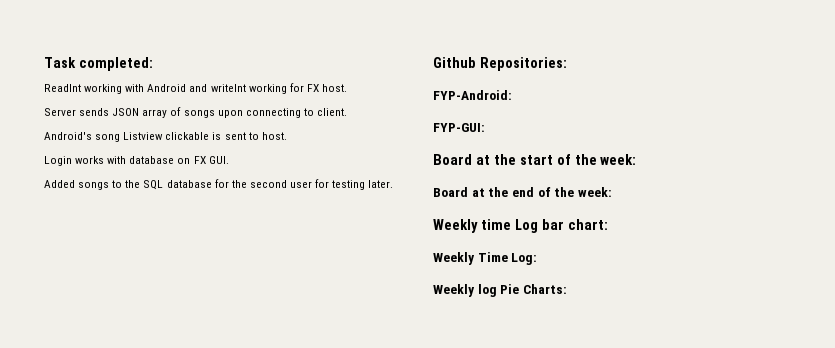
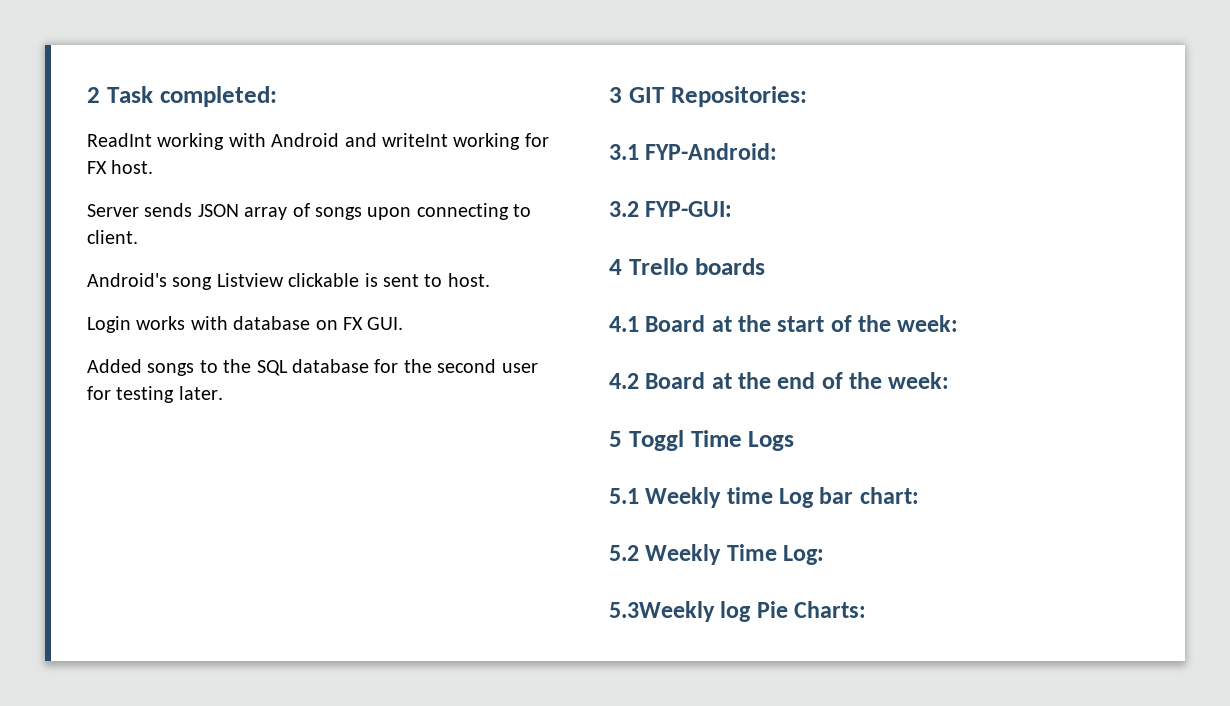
(44, 62) none -> [87,87,100,103] 2
[433,57,476,68] Github -> [609,87,665,103] 3 GIT
(567, 64) none -> [609,144,639,160] 3.1
(512, 95) none -> [609,201,639,217] 3.2
(485, 127) none -> [609,258,765,275] [609,316,639,332] 4 Trello boards // 4.1
(637, 159) none -> [609,373,639,389] 4.2
(612, 192) none -> [609,430,795,451] [609,488,639,504] 5 Toggl Time Logs // 5.1
(608, 224) none -> [609,545,639,561] 5.2
[433,284,475,297] Weekly -> [609,601,715,622] 5.3Weekly

